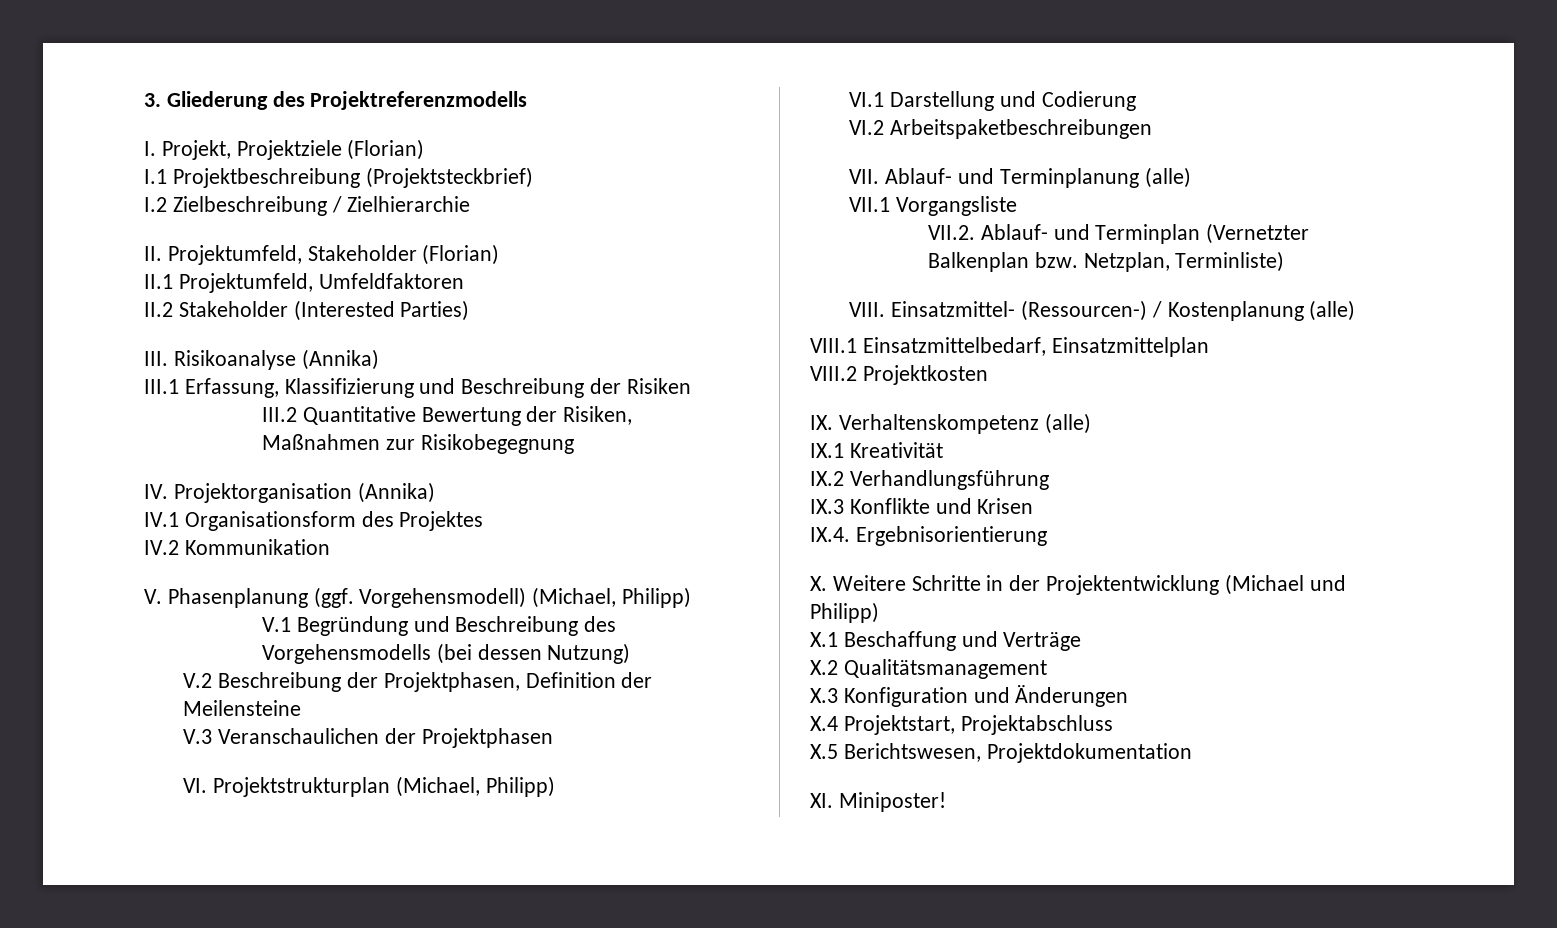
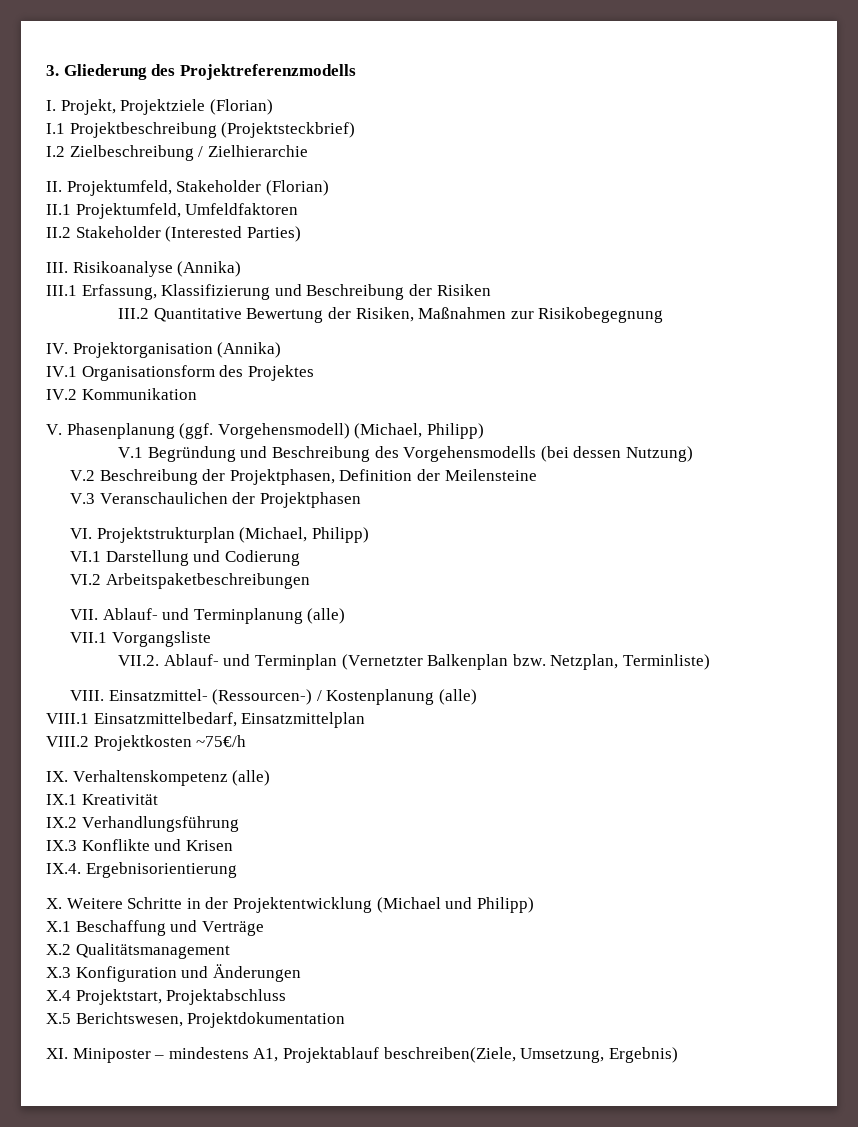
(988, 375) none -> [196,735,247,747] ~75€/h
[838,792,946,812] Miniposter! -> [72,1047,678,1063] Miniposter – mindestens A1, Projektablauf beschreiben(Ziele, Umsetzung, Ergebnis)

